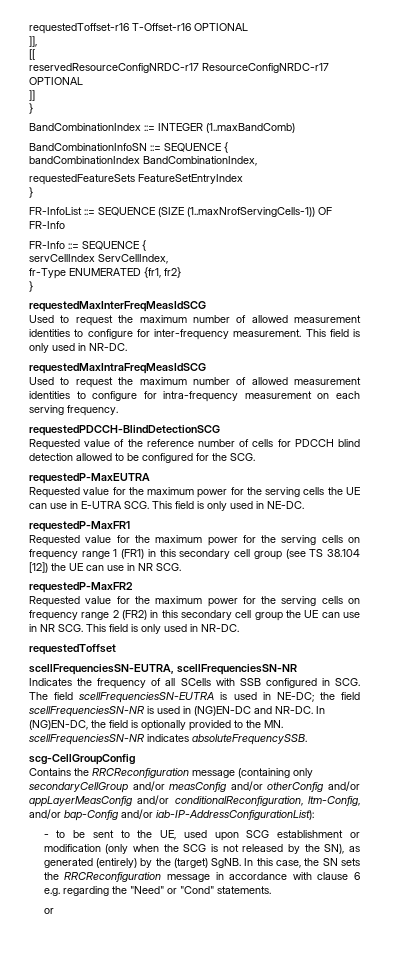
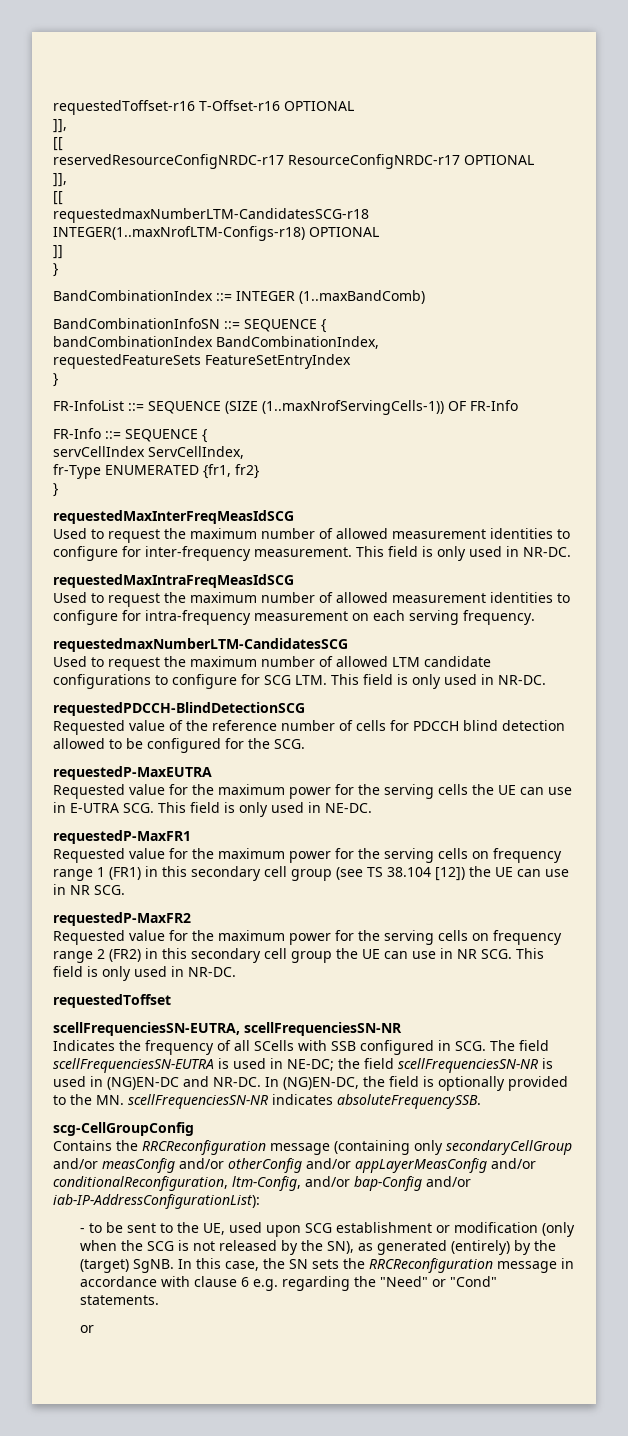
(83, 81) none -> [53,173,67,187] [53,191,63,205] [53,208,369,223] [53,226,379,241] // ]], // [[ // requestedmaxNumberLTM-CandidatesSCG-r18 INTEGER(1..maxNrofLTM-Configs-r18) OPTIONAL
(118, 410) none -> [53,638,348,652] [53,656,491,671] [53,674,546,689] // requestedmaxNumberLTM-CandidatesSCG // Used to request the maximum number of allowed LTM candidate configurations to configure for SCG LTM. This field is only used in NR-DC.

